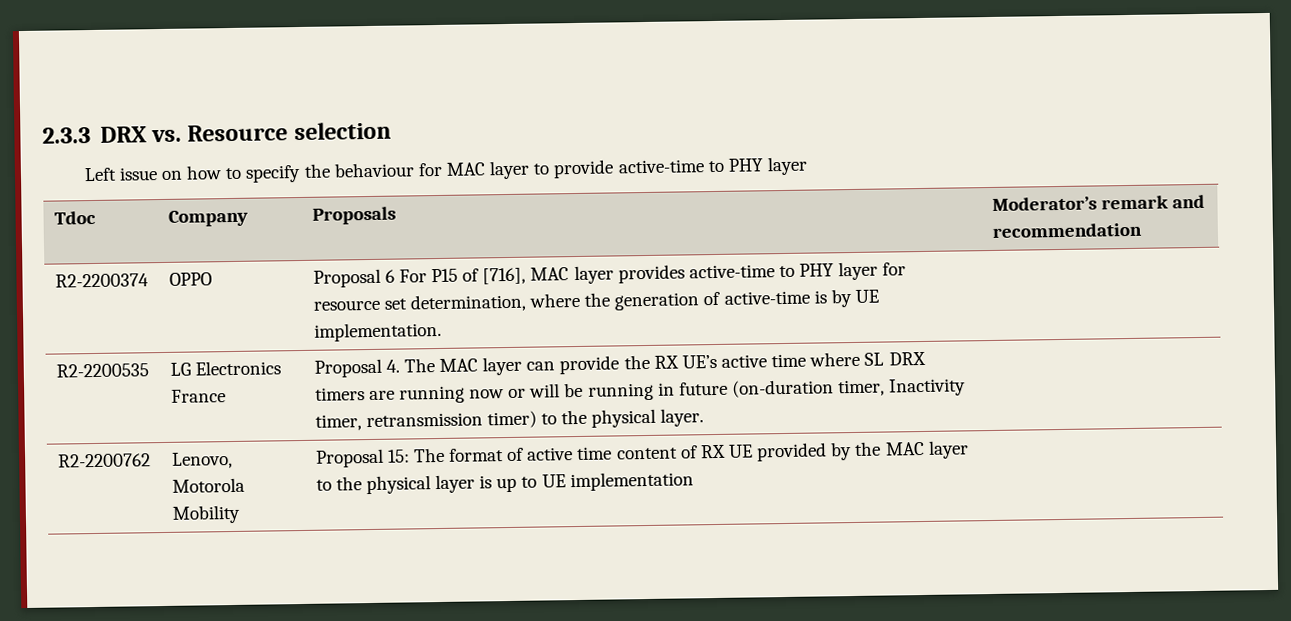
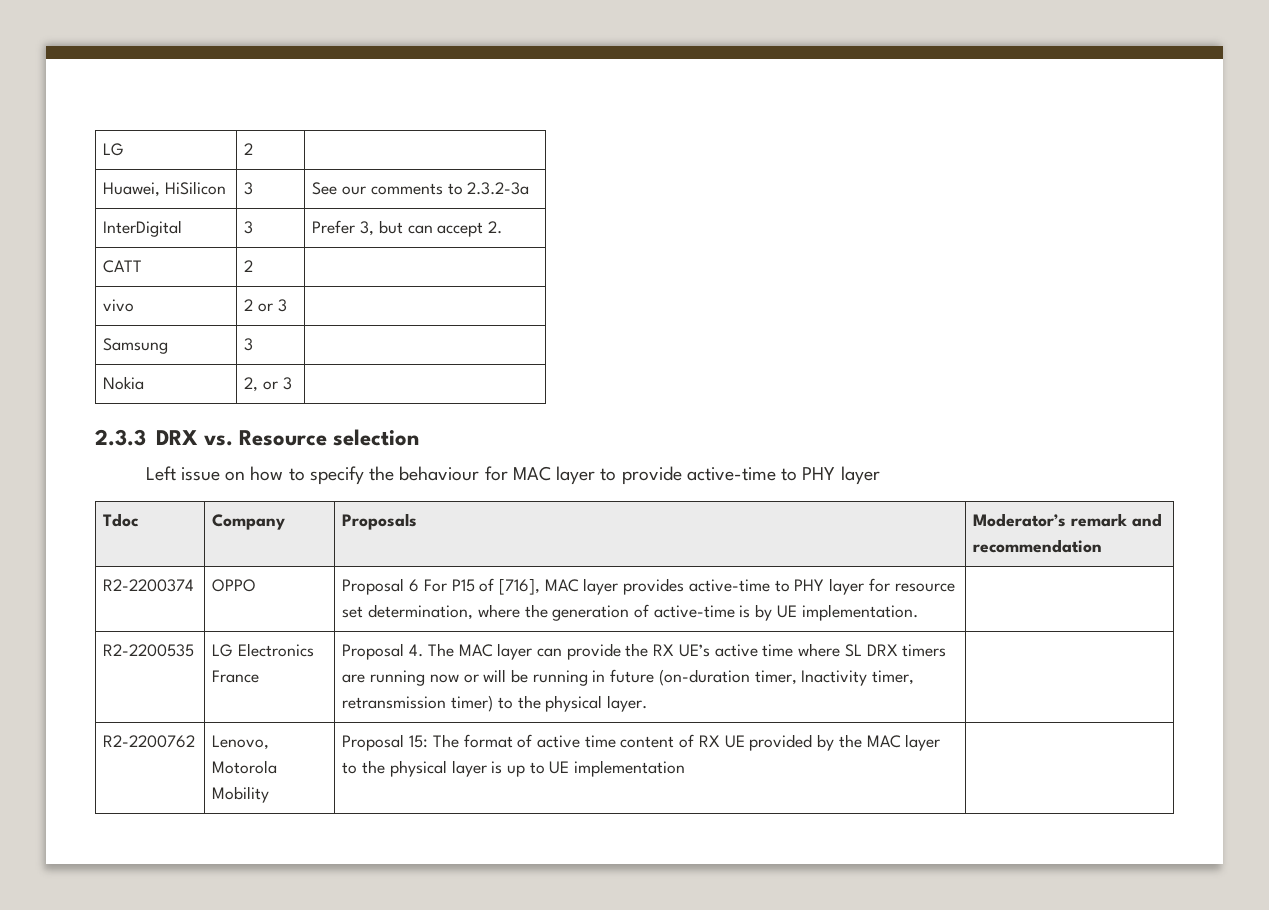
(42, 135) none -> [103,143,125,156] [244,143,254,155] [103,181,227,197] [244,182,254,195] [312,182,530,195] [103,220,183,237] [244,221,254,234] [312,220,503,237] [103,260,143,273] [244,260,254,272] [103,299,135,312] [244,299,287,312] [103,338,169,354] [244,338,254,351] [103,376,145,390] [244,377,292,392] LG | 2 | // Huawei, HiSilicon | 3 | See our comments to 2.3.2-3a // InterDigital | 3 | Prefer 3, but can accept 2. // CATT | 2 | // vivo | 2 or 3 | // Samsung | 3 | // Nokia | 2, or 3 | //

